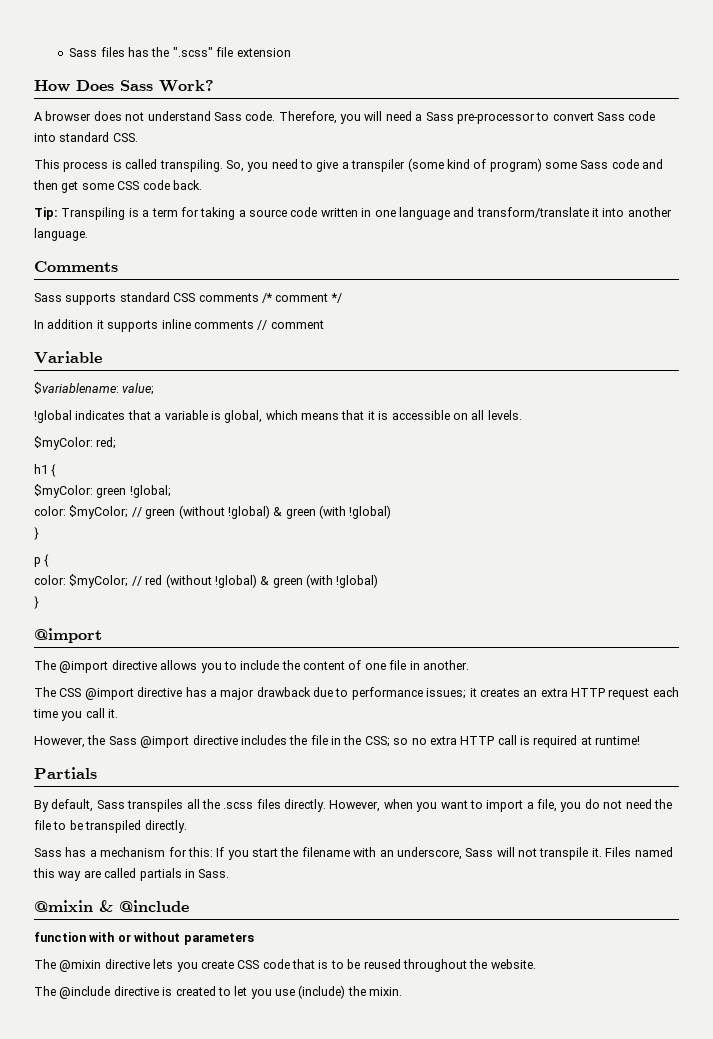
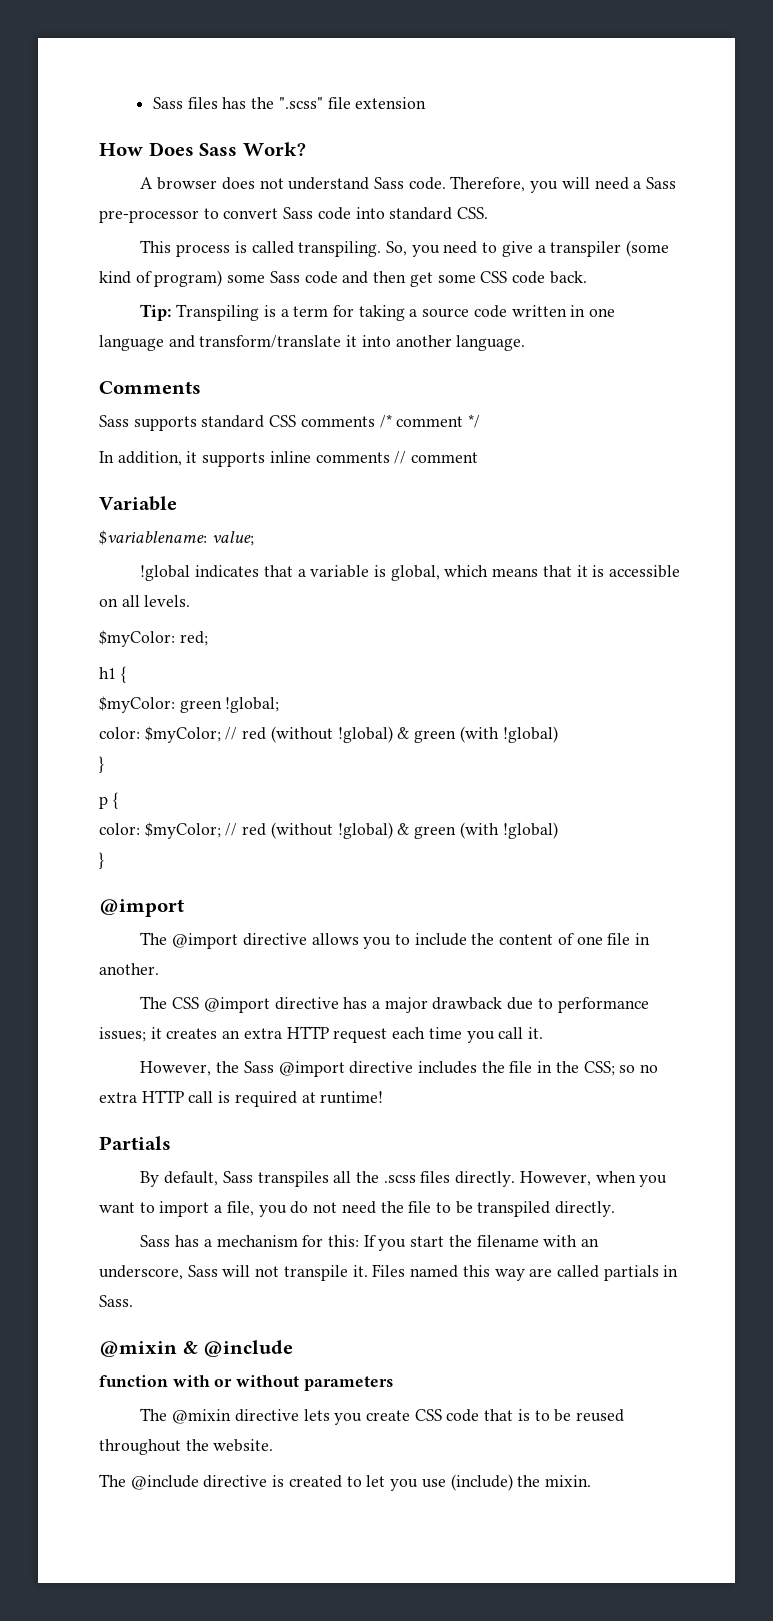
[47,319,94,329] addition -> [117,451,182,466] addition,
[145,508,176,519] green -> [242,727,267,740] red

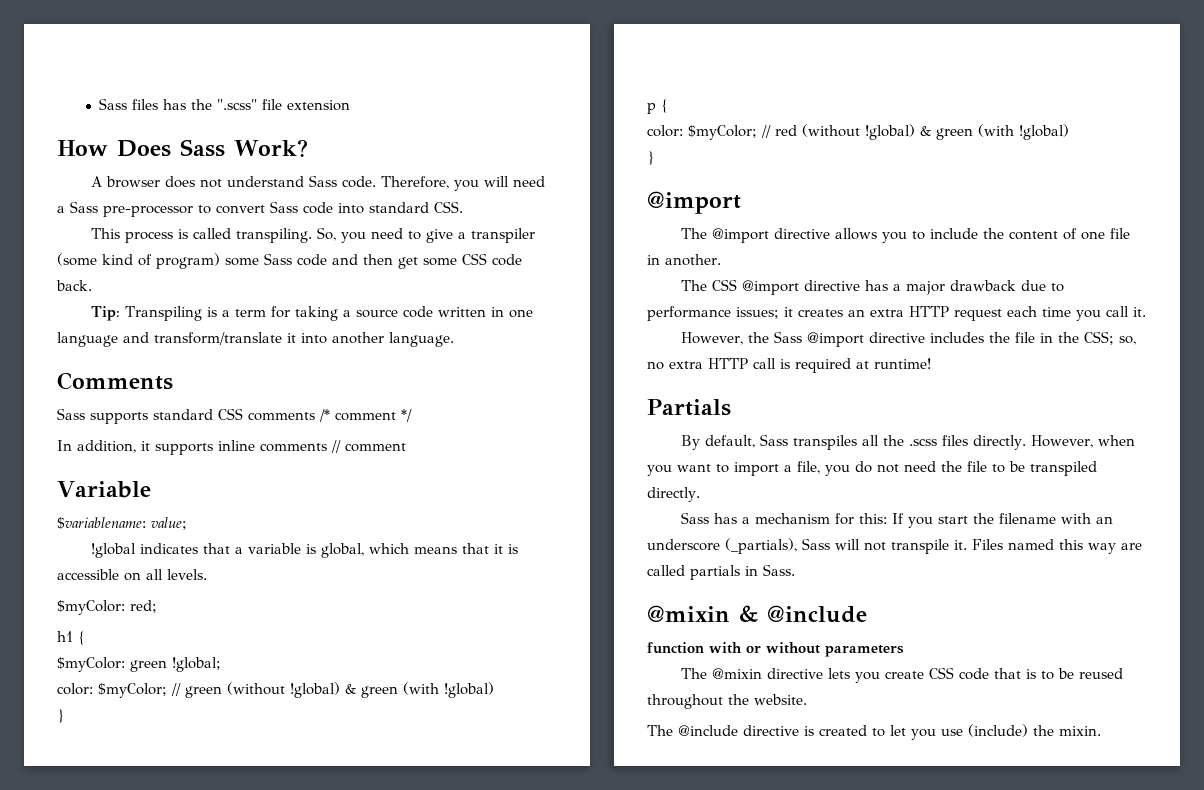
[242,727,267,740] red -> [185,686,222,698] green
[619,1065,636,1073] so -> [1119,336,1137,345] so,
[99,1265,183,1280] underscore, -> [647,538,797,554] underscore (_partials),

